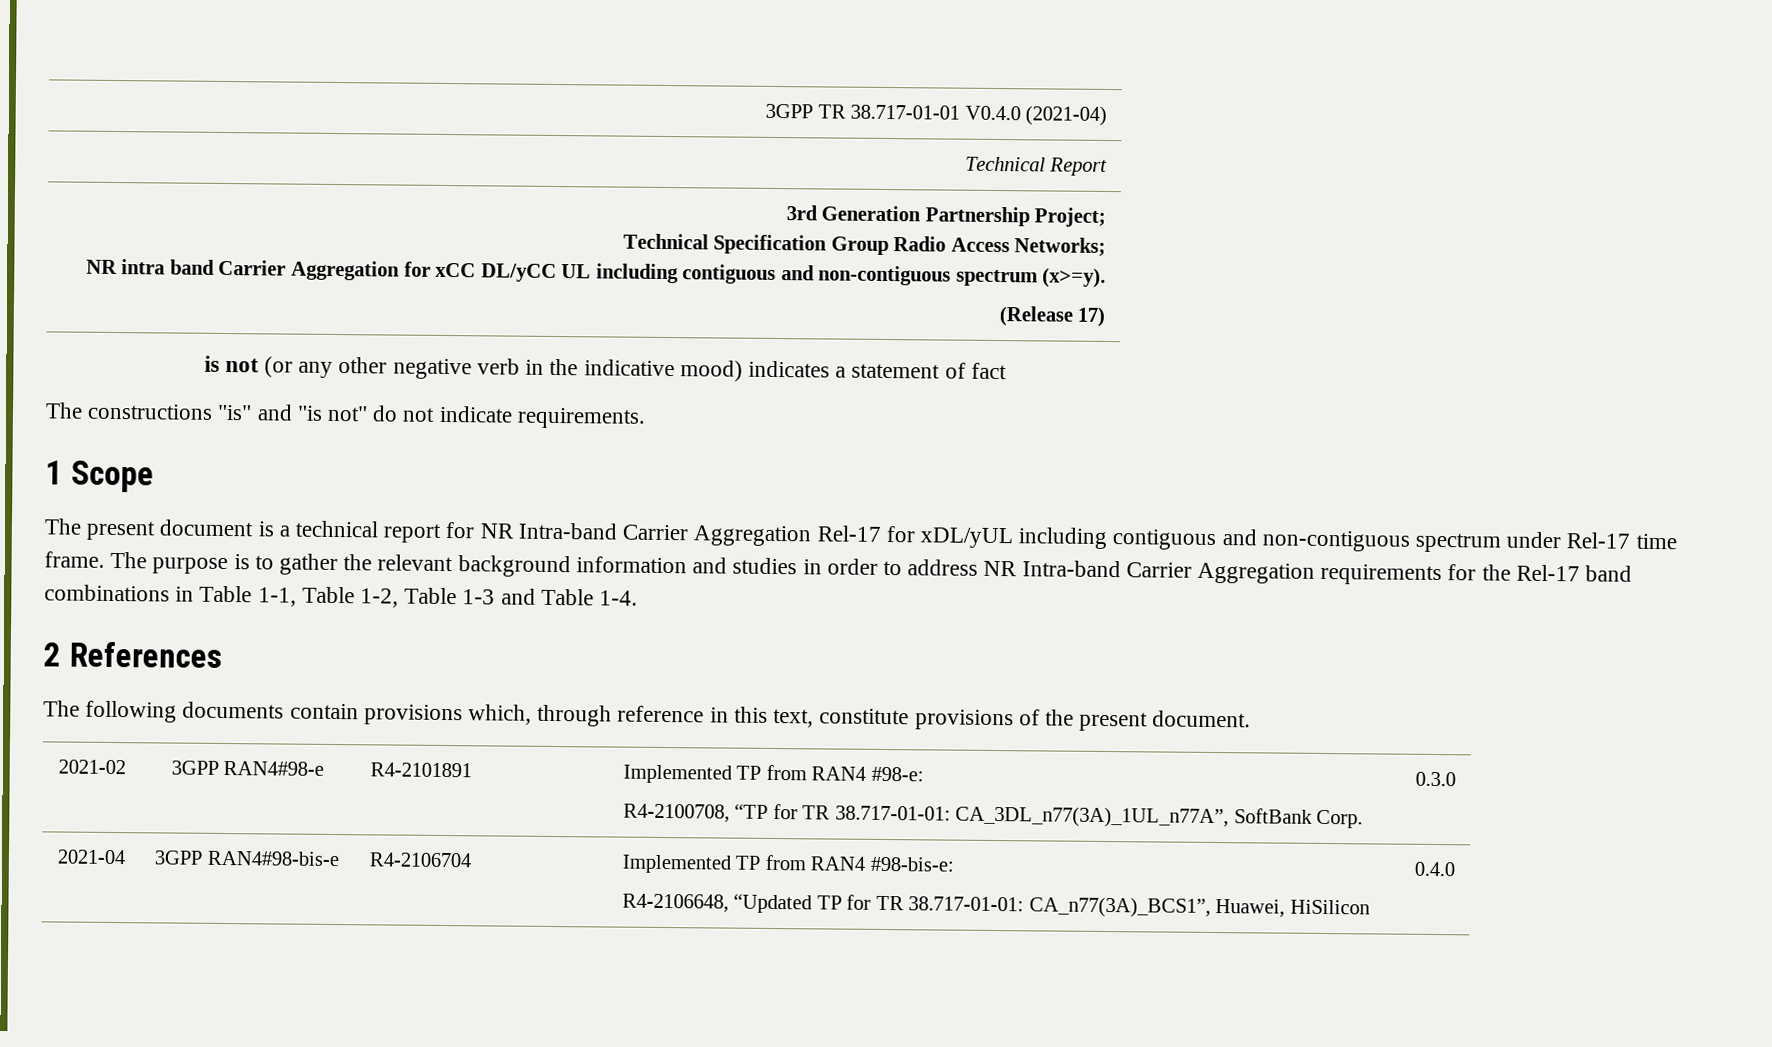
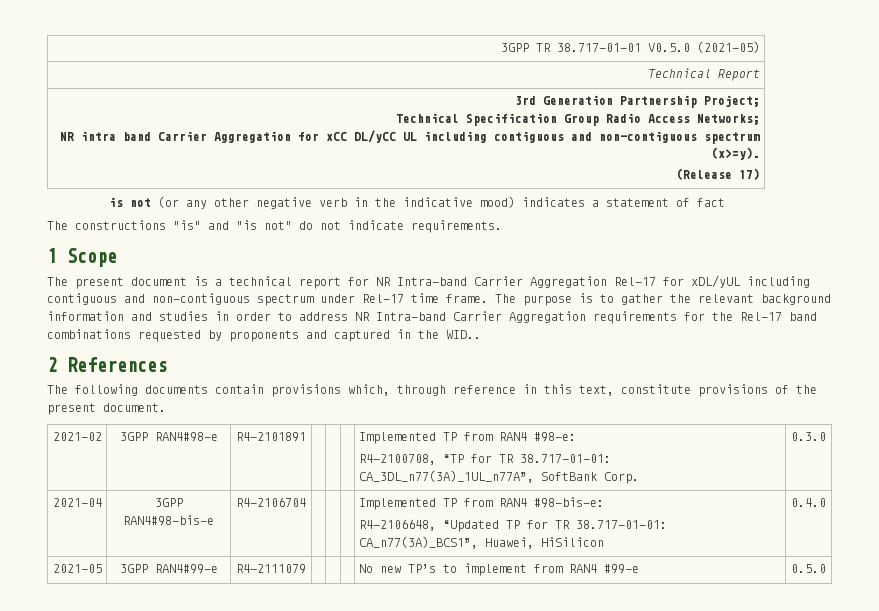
[964,105,1108,126] V0.4.0 (2021-04) -> [648,41,761,53] V0.5.0 (2021-05)
[175,585,639,608] in Table 1-1, Table 1-2, Table 1-3 and Table 1-4. -> [138,329,481,342] requested by proponents and captured in the WID..
(1455, 869) none -> [52,564,102,573] [119,564,218,574] [236,564,306,574] [358,563,639,576] [791,564,826,573] // 2021-05 | 3GPP RAN4#99-e | R4-2111079 | | | | No new TP’s to implement from RAN4 #99-e | 0.5.0

